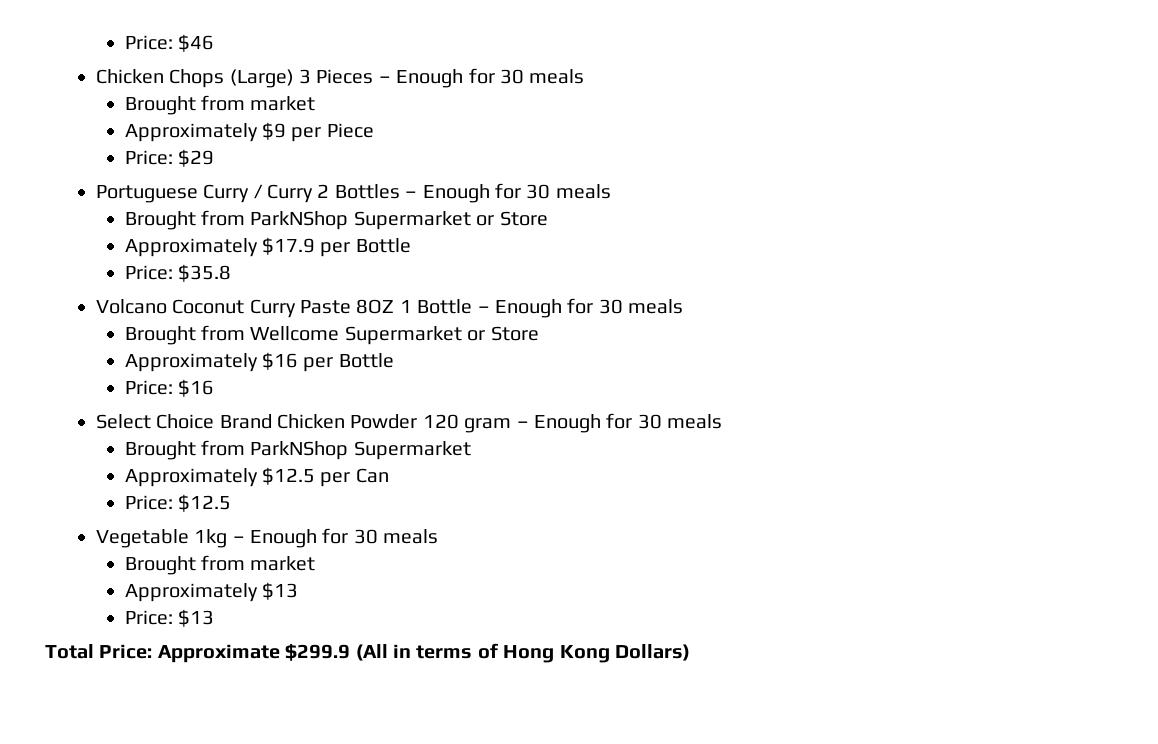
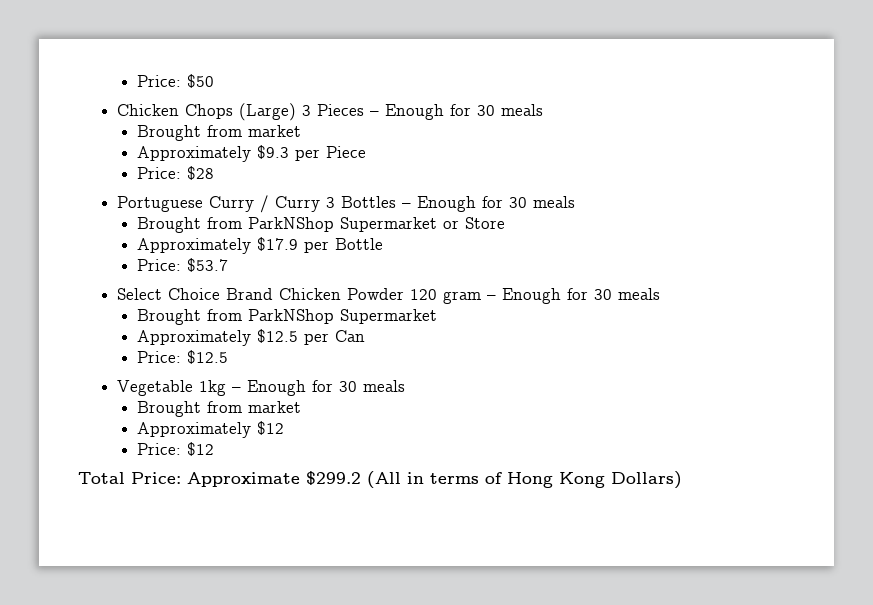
[124,34,214,52] Price: $46 -> [137,74,215,88] Price: $50
[261,122,286,140] $9 -> [257,145,290,159] $9.3
[177,149,214,167] $29 -> [187,166,215,180] $28
[317,184,330,198] 2 -> [325,197,335,208] 3
[177,264,231,282] [95,298,684,318] [124,325,539,345] [124,352,394,372] [124,379,214,397] $35.8 // Volcano Coconut Curry Paste 8OZ 1 Bottle – Enough for 30 meals // Brought from Wellcome Supermarket or Store // Approximately $16 per Bottle // Price: $16 -> [187,258,229,272] $53.7
[261,582,298,600] [124,609,214,627] $13 // Price: $13 -> [257,421,285,435] [137,442,215,456] $12 // Price: $12
[285,643,351,661] $299.9 -> [306,471,361,485] $299.2

